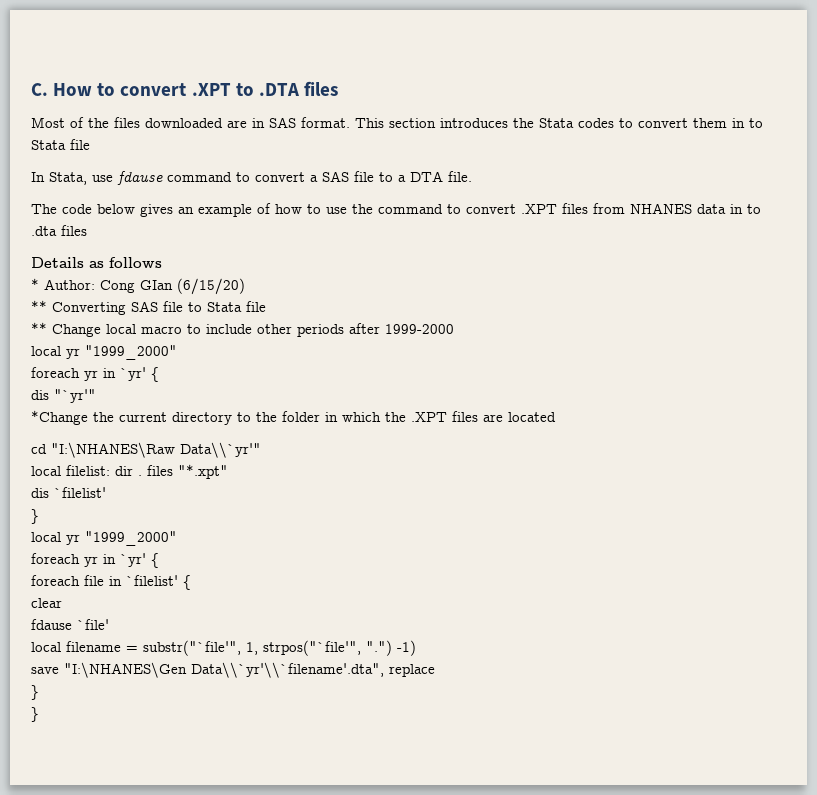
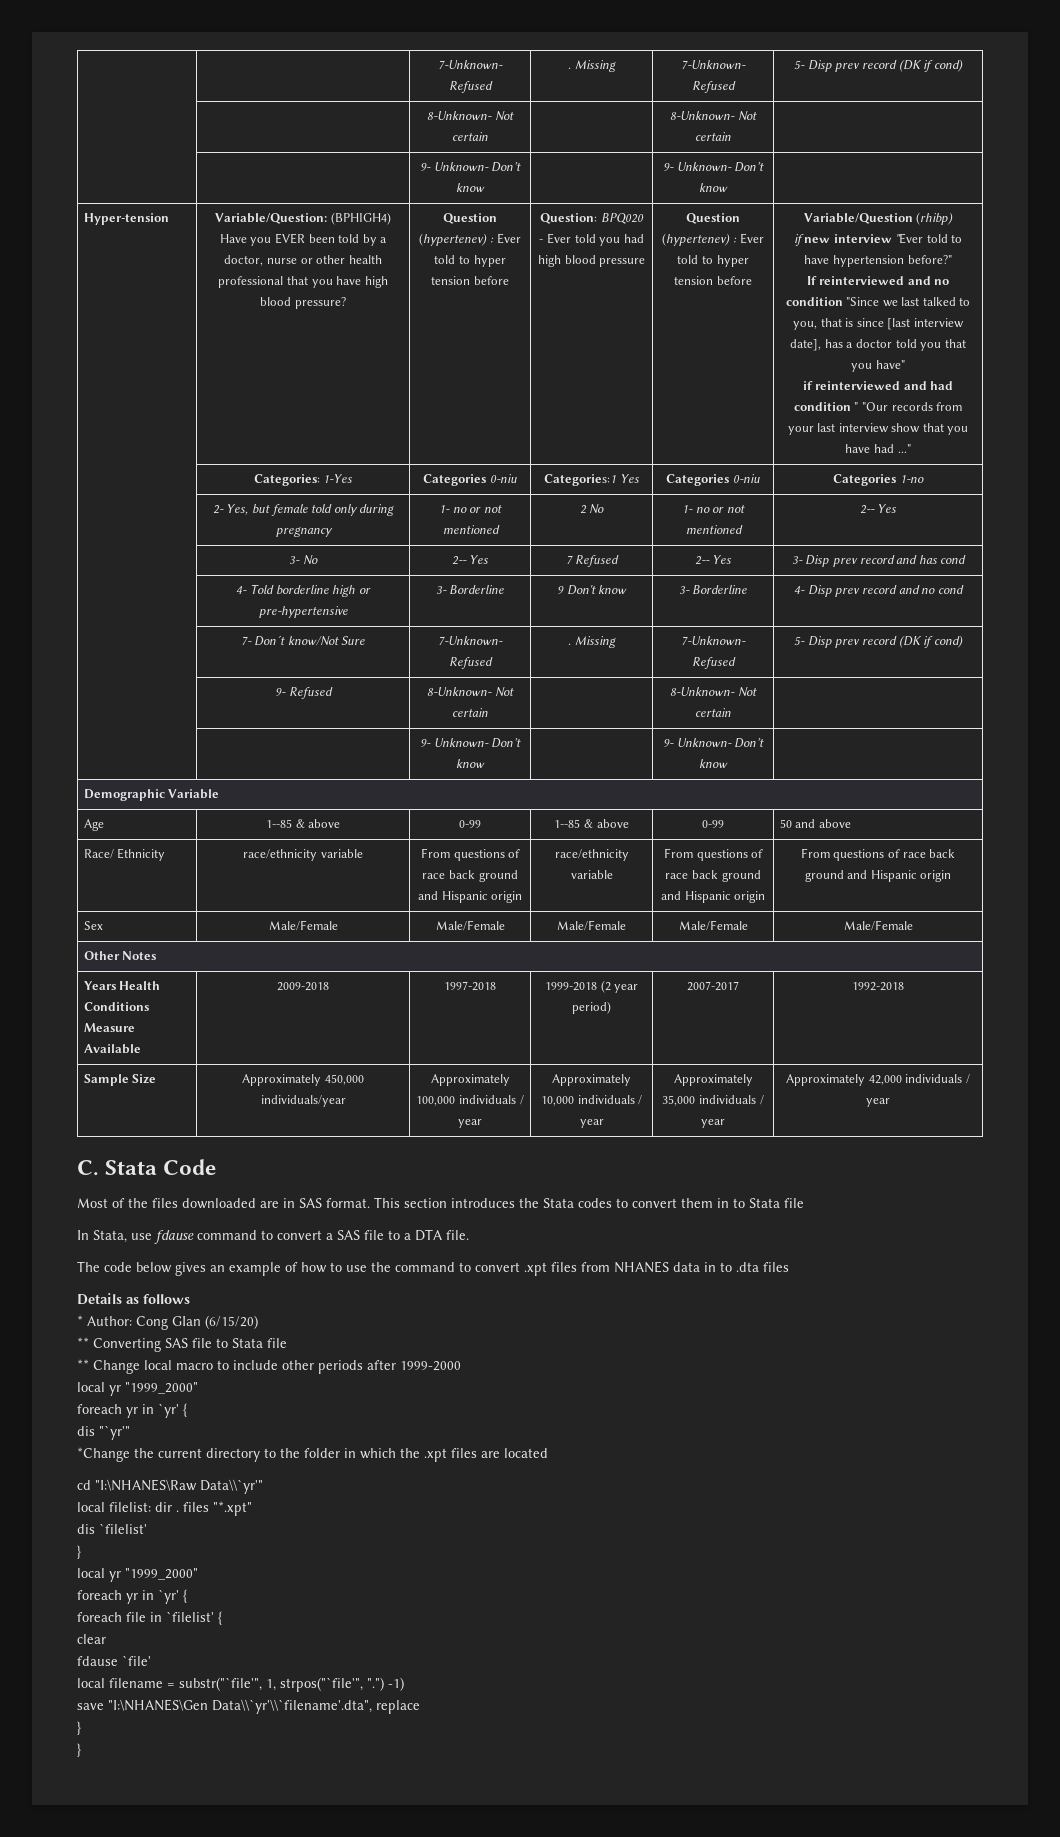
[31,81,338,96] C. How to convert .XPT to .DTA files -> [438,60,503,69] [449,81,493,93] [568,60,616,72] [681,60,746,69] [692,81,736,93] [794,59,963,72] [427,111,514,121] [452,132,488,141] [670,111,757,121] [695,132,731,141] [419,162,522,172] [456,183,485,192] [662,162,765,172] [699,183,728,192] [83,213,169,225] [215,212,391,225] [219,233,388,246] [224,255,382,266] [218,276,388,288] [260,297,346,309] [443,213,497,224] [419,233,521,246] [434,255,506,267] [431,276,509,285] [540,213,644,224] [539,233,644,246] [537,255,646,267] [686,213,740,224] [662,233,764,246] [677,255,749,267] [674,276,752,285] [803,212,954,225] [793,233,963,246] [804,255,952,267] [806,276,950,285] [785,297,971,307] [793,318,964,330] [790,339,966,351] [851,360,905,372] [802,381,954,390] [793,402,963,411] [787,423,969,435] [845,444,911,453] [253,474,354,486] [423,474,517,486] [544,474,640,486] [666,474,760,486] [833,474,924,486] [212,504,395,516] [275,526,333,537] [439,505,502,513] [442,525,500,534] [579,504,605,514] [682,505,745,513] [685,525,743,534] [859,504,898,514] [289,555,318,565] [451,555,490,565] [565,555,620,567] [694,555,733,565] [791,555,967,567] [236,584,371,597] [258,606,348,618] [435,585,505,594] [556,585,628,595] [678,585,748,594] [794,585,964,597] [240,635,366,646] [438,636,503,645] [449,657,493,669] [568,636,616,648] [681,636,746,645] [692,657,736,669] [794,635,963,648] [275,687,333,699] [427,687,514,697] [452,708,488,717] [670,687,757,697] [695,708,731,717] [419,738,522,748] [456,759,485,768] [662,738,765,748] [699,759,728,768] [83,789,220,801] [83,819,104,831] [265,819,341,828] [459,820,481,828] [554,819,629,828] [702,820,724,828] [779,819,851,828] [83,848,166,861] [243,849,363,861] [420,848,521,861] [422,870,518,882] [417,891,523,903] [554,849,629,861] [570,870,613,879] [663,848,764,861] [665,870,761,882] [660,891,766,903] [800,848,956,861] [804,870,952,882] [83,921,103,930] [268,920,338,931] [435,920,505,931] [557,920,626,931] [678,920,748,931] [843,920,913,931] [83,951,157,960] [83,981,161,990] [83,1002,149,1011] [83,1023,135,1032] [83,1044,141,1054] [277,982,329,991] [444,981,496,991] [544,980,639,993] [572,1001,611,1014] [687,981,739,991] [852,982,904,991] [83,1074,157,1086] [242,1074,364,1086] [260,1095,346,1107] [430,1074,510,1086] [416,1095,524,1106] [458,1119,482,1128] [552,1074,631,1086] [540,1095,643,1106] [579,1119,604,1128] [673,1074,753,1086] [662,1095,764,1106] [701,1119,725,1128] [786,1074,970,1086] [866,1098,890,1107] [77,1159,217,1176] | | 7-Unknown- Refused | . Missing | 7-Unknown- Refused | 5- Disp prev record (DK if cond) // | | 8-Unknown- Not certain | | 8-Unknown- Not certain | // | | 9- Unknown- Don’t know | | 9- Unknown- Don’t know | // Hyper-tension | Variable/Question: (BPHIGH4) Have you EVER been told by a doctor, nurse or other health professional that you have high blood pressure? | Question (hypertenev) : Ever told to hyper tension before | Question: BPQ020 - Ever told you had high blood pressure | Question (hypertenev) : Ever told to hyper tension before | Variable/Question (rhibp) // if new interview "Ever told to have hypertension before?" // If reinterviewed and no condition "Since we last talked to you, that is since [last interview date], has a doctor told you that you have" // if reinterviewed and had condition " "Our records from your last interview show that you have had ..." // | Categories: 1-Yes | Categories 0-niu | Categories:1 Yes | Categories 0-niu | Categories 1-no // | 2- Yes, but female told only during pregnancy | 1- no or not mentioned | 2 No | 1- no or not mentioned | 2-- Yes // | 3- No | 2-- Yes | 7 Refused | 2-- Yes | 3- Disp prev record and has cond // | 4- Told borderline high or pre-hypertensive | 3- Borderline | 9 Don't know | 3- Borderline | 4- Disp prev record and no cond // | 7- Don´t know/Not Sure | 7-Unknown- Refused | . Missing | 7-Unknown- Refused | 5- Disp prev record (DK if cond) // | 9- Refused | 8-Unknown- Not certain | | 8-Unknown- Not certain | // | | 9- Unknown- Don’t know | | 9- Unknown- Don’t know | // Demographic Variable // Age | 1--85 & above | 0-99 | 1--85 & above | 0-99 | 50 and above // Race/ Ethnicity | race/ethnicity variable | From questions of race back ground and Hispanic origin | race/ethnicity variable | From questions of race back ground and Hispanic origin | From questions of race back ground and Hispanic origin // Sex | Male/Female | Male/Female | Male/Female | Male/Female | Male/Female // Other Notes // Years Health Conditions Measure Available | 2009-2018 | 1997-2018 | 1999-2018 (2 year period) | 2007-2017 | 1992-2018 // Sample Size | Approximately 450,000 individuals/year | Approximately 100,000 individuals / year | Approximately 10,000 individuals / year | Approximately 35,000 individuals / year | Approximately 42,000 individuals / year // C. Stata Code
[521,204,557,214] .XPT -> [524,1262,547,1276] .xpt
[411,412,447,422] .XPT -> [424,1448,447,1462] .xpt

